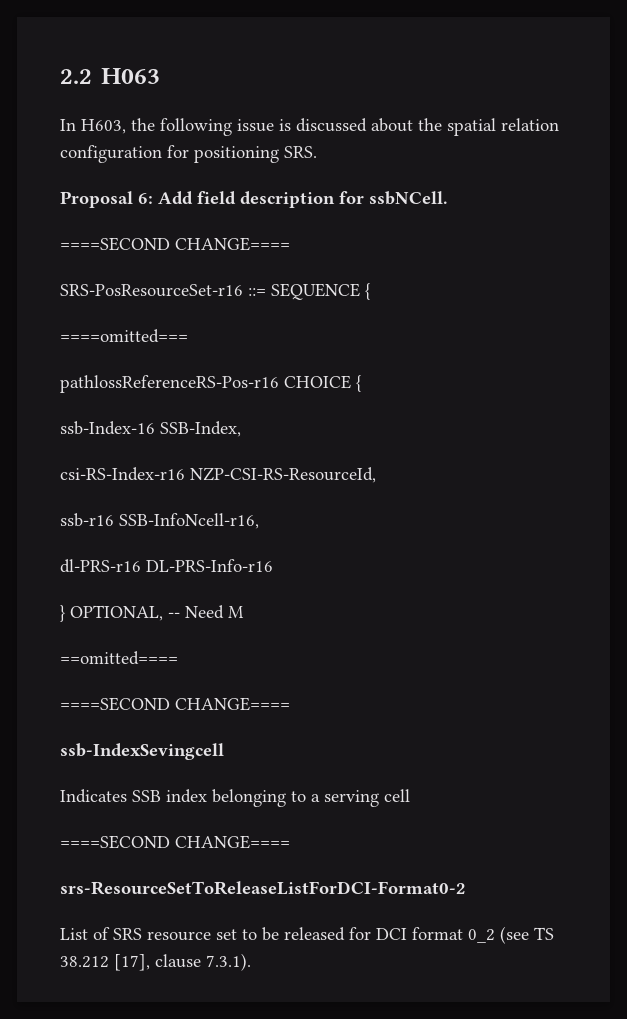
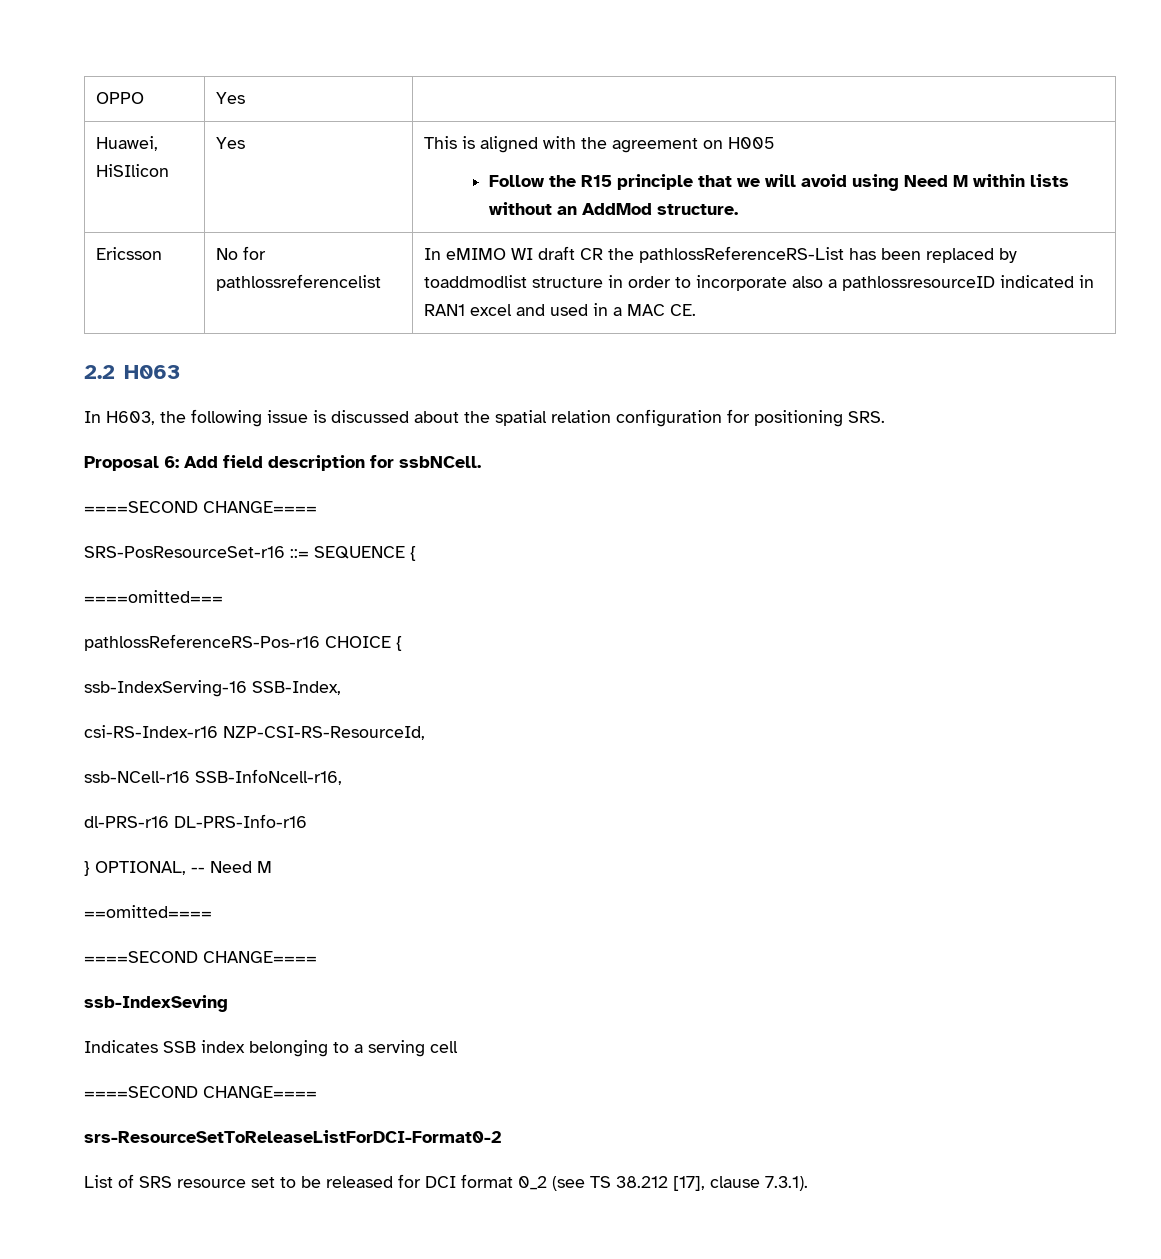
(60, 76) none -> [95,92,144,104] [215,92,245,104] [95,136,158,151] [95,164,169,177] [215,137,245,149] [423,136,775,153] [488,174,1069,191] [488,202,738,215] [95,247,162,260] [215,246,266,260] [215,274,381,291] [423,246,1017,263] [423,275,1094,291] [423,303,696,316] OPPO | Yes | // Huawei, HiSIlicon | Yes | This is aligned with the agreement on H005 // Follow the R15 principle that we will avoid using Need M within lists without an AddMod structure. // Ericsson | No for pathlossreferencelist | In eMIMO WI draft CR the pathlossReferenceRS-List has been replaced by toaddmodlist structure in order to incorporate also a pathlossresourceID indicated in RAN1 excel and used in a MAC CE. //
[60,421,155,435] ssb-Index-16 -> [84,680,247,697] ssb-IndexServing-16
[60,513,114,527] ssb-r16 -> [84,771,190,783] ssb-NCell-r16
[60,743,224,760] ssb-IndexSevingcell -> [84,995,228,1012] ssb-IndexSeving

